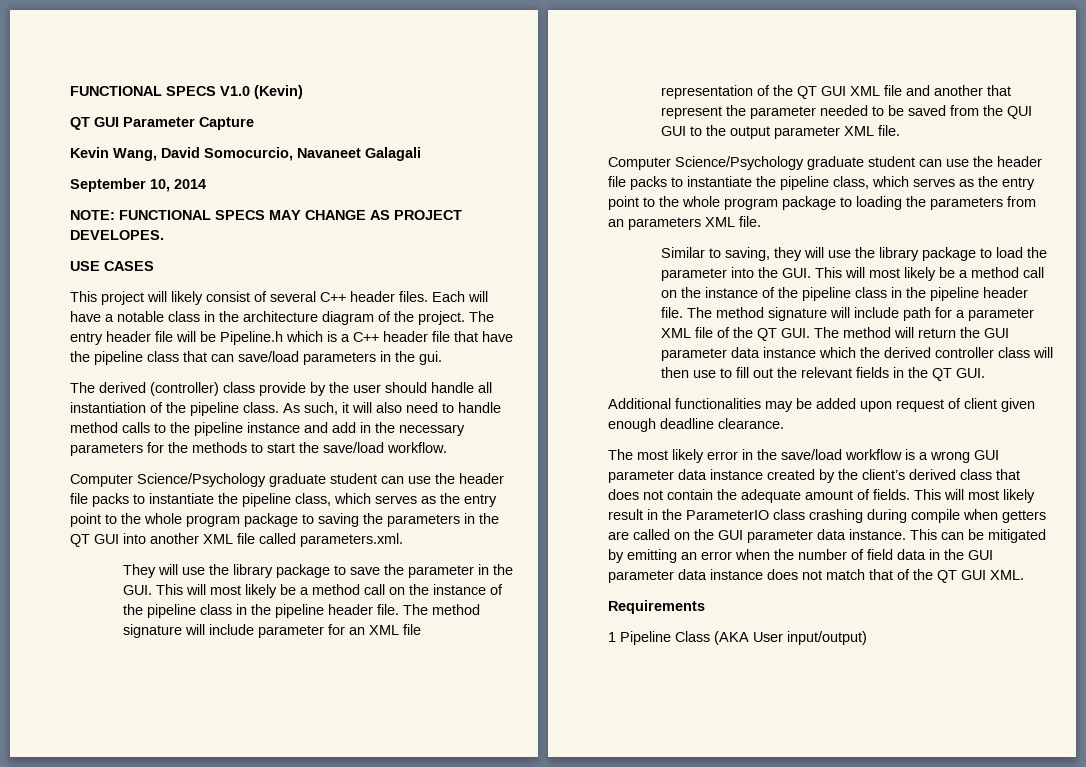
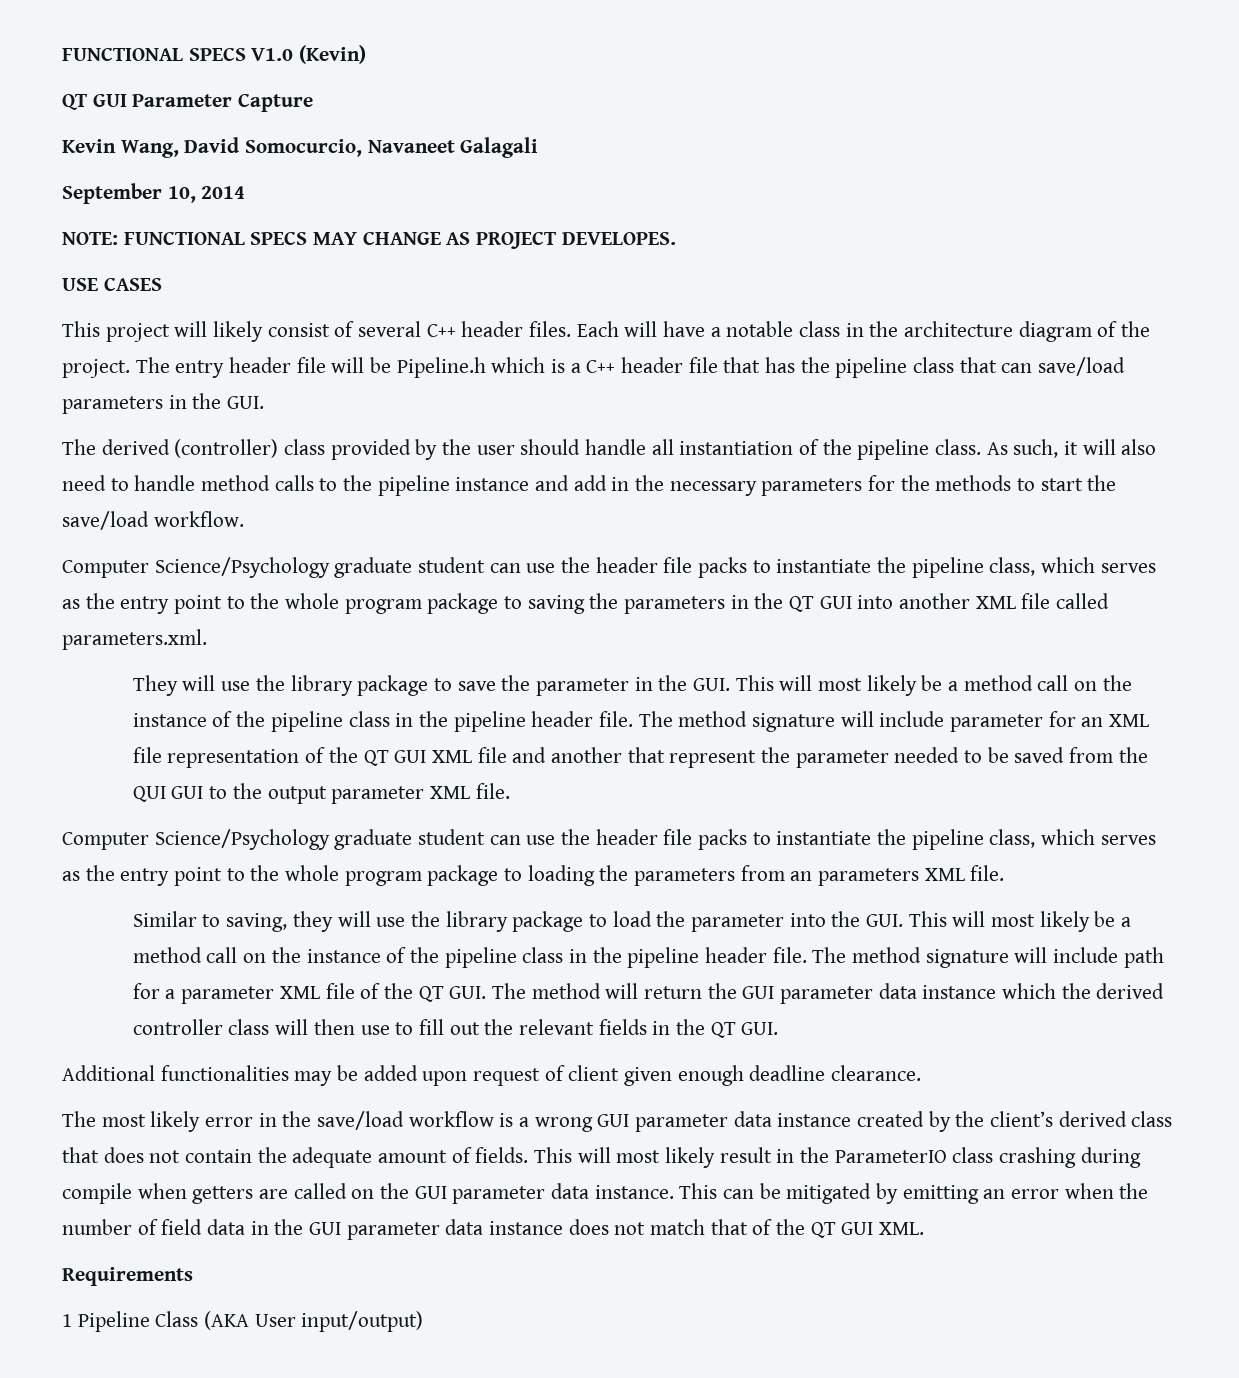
[482,331,513,342] have -> [765,357,796,373] has
[419,351,442,365] gui. -> [227,396,265,409] GUI.
[259,382,306,396] provide -> [330,439,411,460] provided

